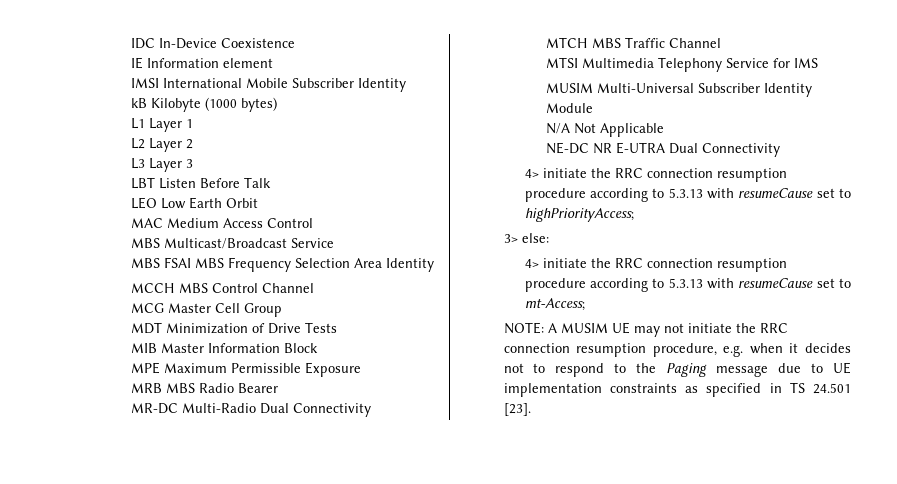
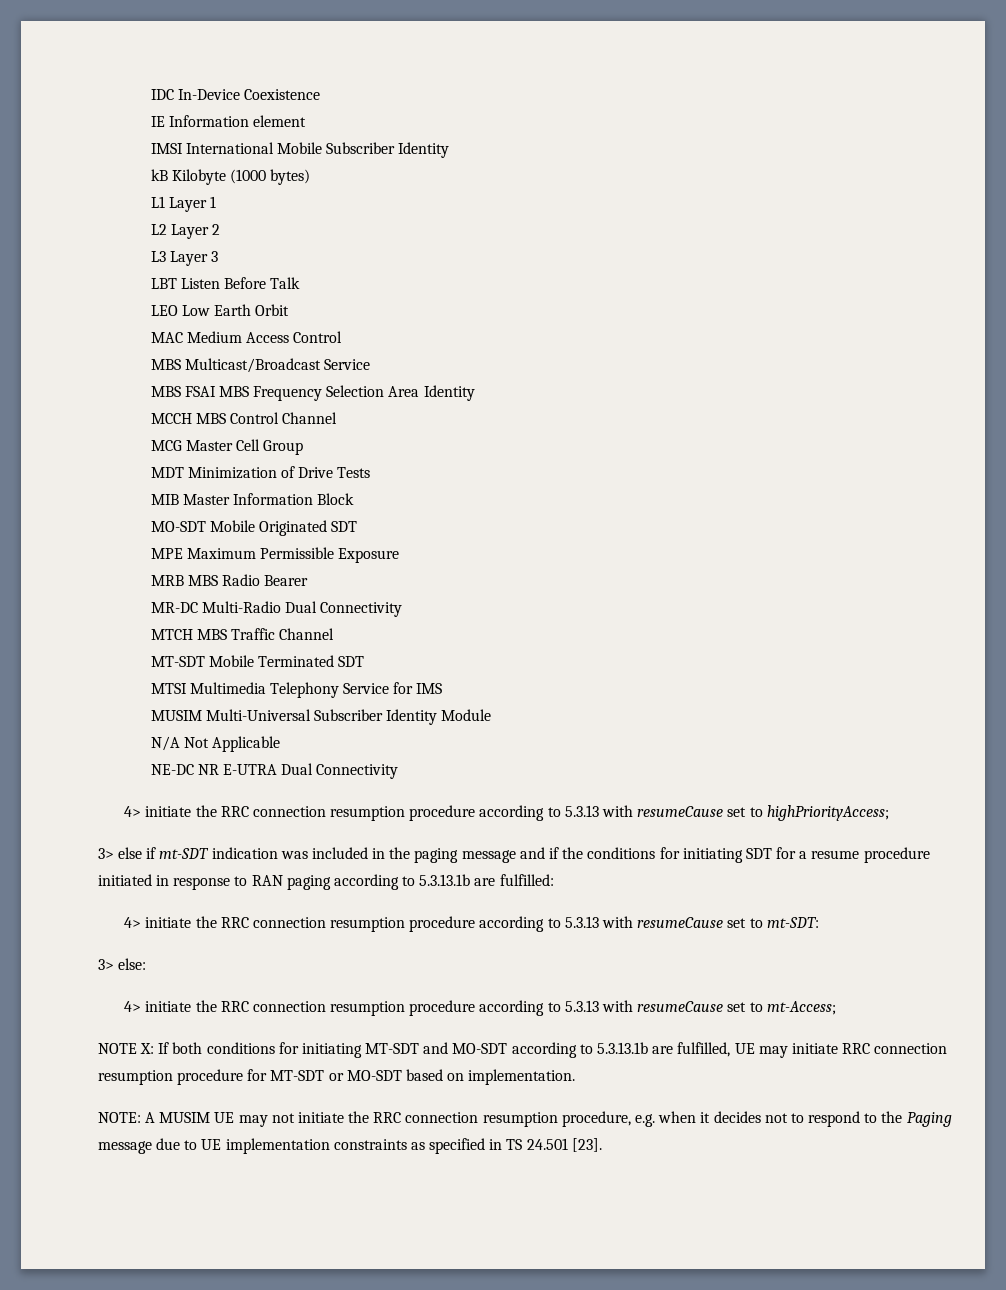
(319, 348) none -> [150,520,358,536] // MO-SDT Mobile Originated SDT
(722, 43) none -> [150,655,365,667] // MT-SDT Mobile Terminated SDT
(634, 215) none -> [97,847,930,863] [97,874,554,890] [124,916,819,932] // 3> else if mt-SDT indication was included in the paging message and if the conditions for initiating SDT for a resume procedure initiated in response to RAN paging according to 5.3.13.1b are fulfilled: // 4> initiate the RRC connection resumption procedure according to 5.3.13 with resumeCause set to mt-SDT:
(585, 304) none -> [97,1042,948,1058] [97,1069,576,1085] // NOTE X: If both conditions for initiating MT-SDT and MO-SDT according to 5.3.13.1b are fulfilled, UE may initiate RRC connection resumption procedure for MT-SDT or MO-SDT based on implementation.

